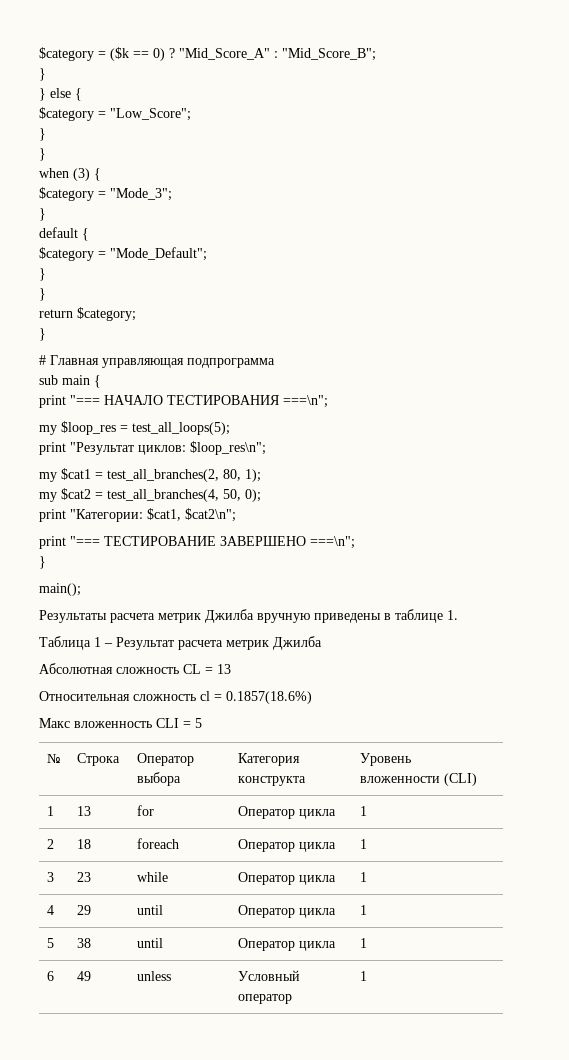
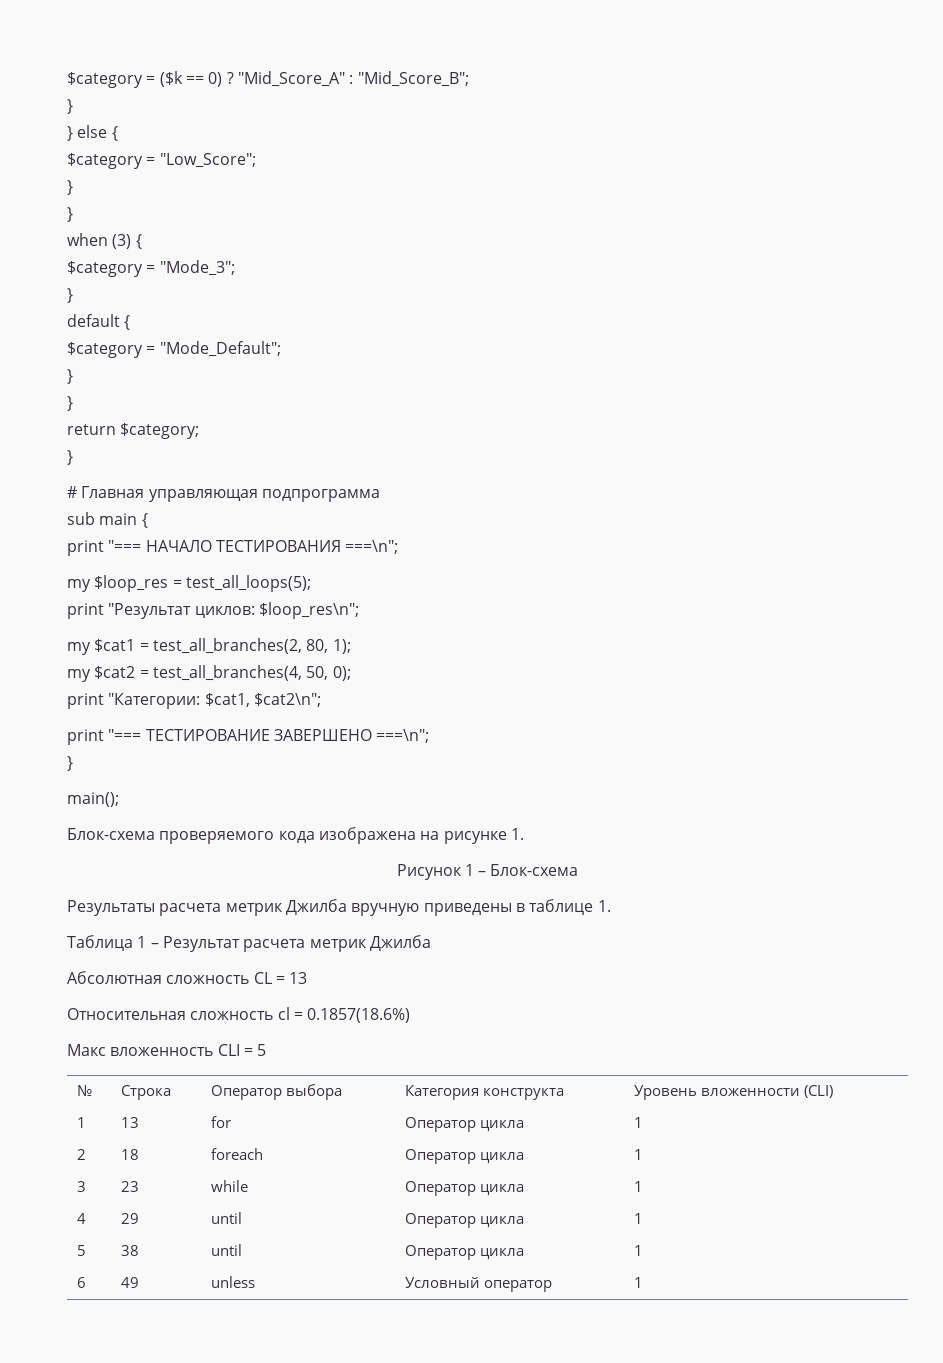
(81, 589) none -> [67,827,524,844] [396,864,579,880] // Блок-схема проверяемого кода изображена на рисунке 1. // Рисунок 1 – Блок-схема

